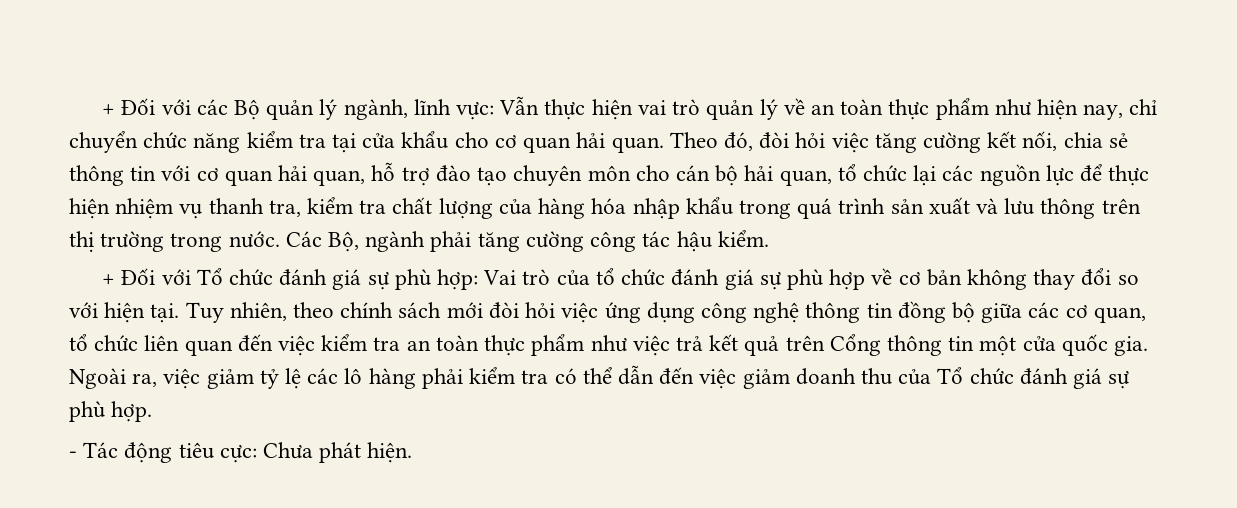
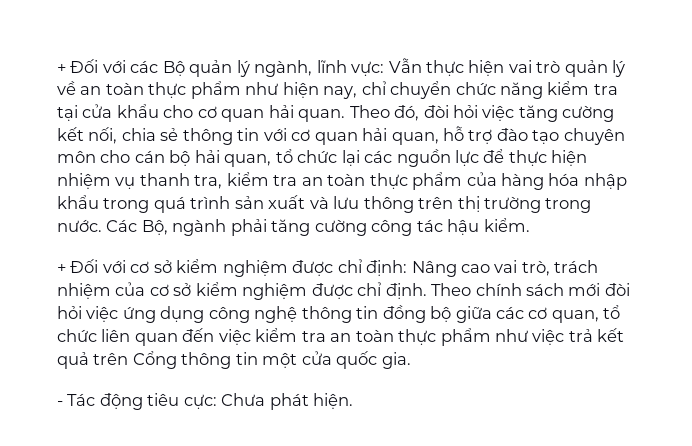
[392,197,493,219] chất lượng -> [301,172,463,190] an toàn thực phẩm
[196,268,1139,290] [69,302,335,323] Tổ chức đánh giá sự phù hợp: Vai trò của tổ chức đánh giá sự phù hợp về cơ bản không thay đổi so với hiện tại. Tuy nhiên, theo -> [130,259,599,277] [57,282,472,300] cơ sở kiểm nghiệm được chỉ định: Nâng cao vai trò, trách nhiệm của cơ sở kiểm nghiệm được chỉ định. Theo
[69,365,1130,389] [69,401,153,422] Ngoài ra, việc giảm tỷ lệ các lô hàng phải kiểm tra có thể dẫn đến việc giảm doanh thu của Tổ chức đánh giá sự phù hợp. -> (411, 360) none

